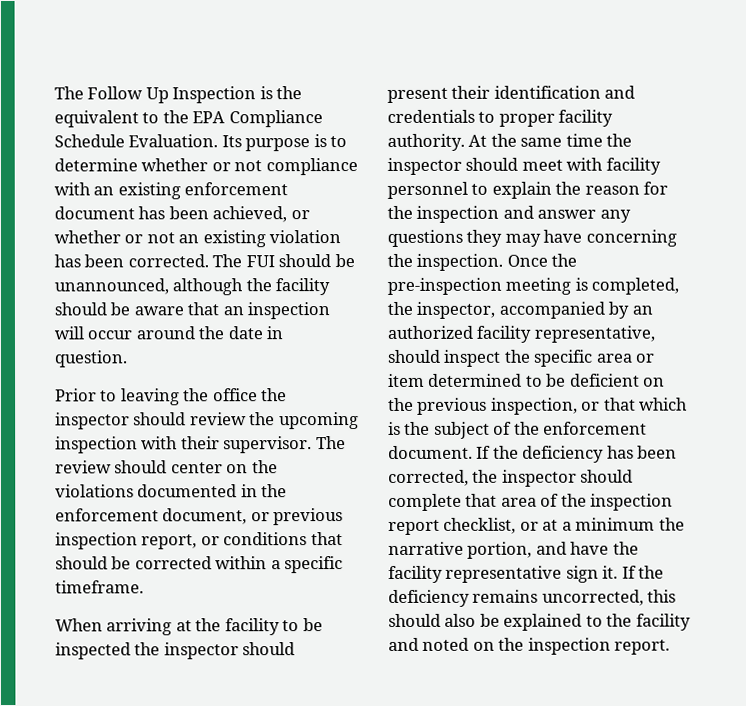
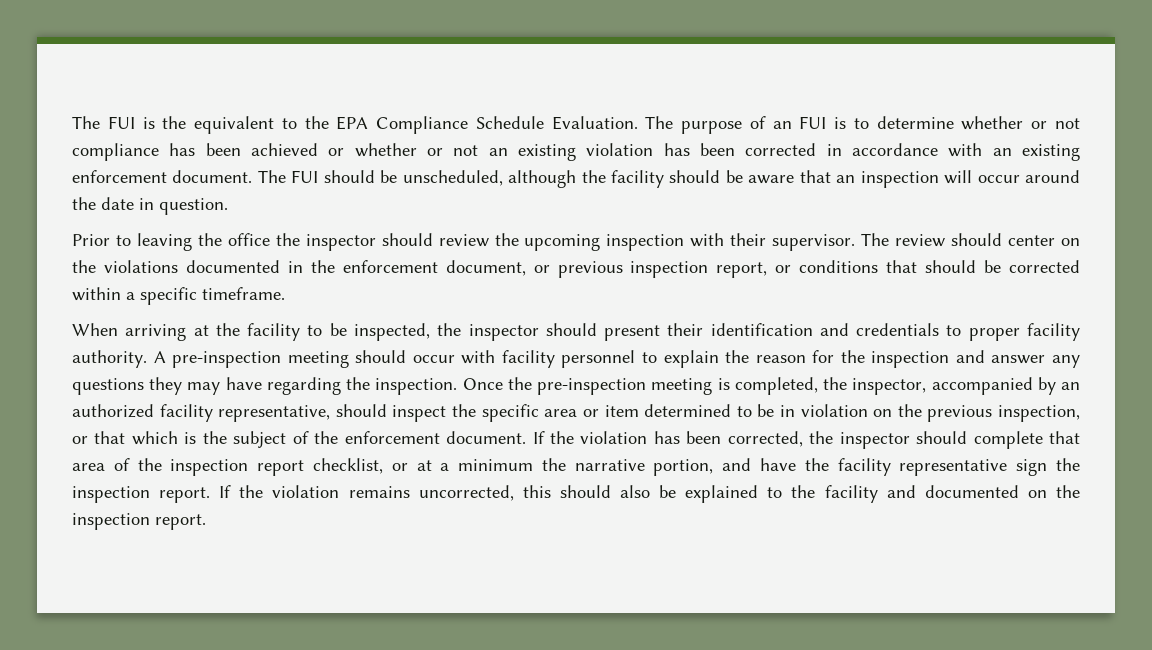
[54,86,257,104] The Follow Up Inspection -> [72,116,135,129] The FUI
[221,135,311,152] Its purpose -> [645,116,827,134] The purpose of an FUI
[54,182,289,200] [54,206,288,223] with an existing enforcement document has been achieved, -> [169,143,318,156] has been achieved
[127,254,209,268] corrected. -> [745,143,1081,161] [72,170,253,183] corrected in accordance with an existing enforcement document.
[54,278,169,295] unannounced, -> [402,170,503,186] unscheduled,
[55,642,131,660] inspected -> [353,323,430,341] inspected,
[468,133,633,147] [387,157,563,175] At the same time the inspector should meet -> [153,350,455,368] A pre-inspection meeting should occur
[585,229,677,247] concerning -> [266,377,341,395] regarding
[569,373,640,387] deficient -> [779,404,868,417] in violation
[522,445,605,463] deficiency -> [580,431,648,444] violation
[602,565,665,579] [388,589,470,607] it. If the deficiency -> [1056,458,1080,471] [72,485,340,503] the inspection report. If the violation
[422,637,470,651] noted -> [924,485,1019,498] documented

